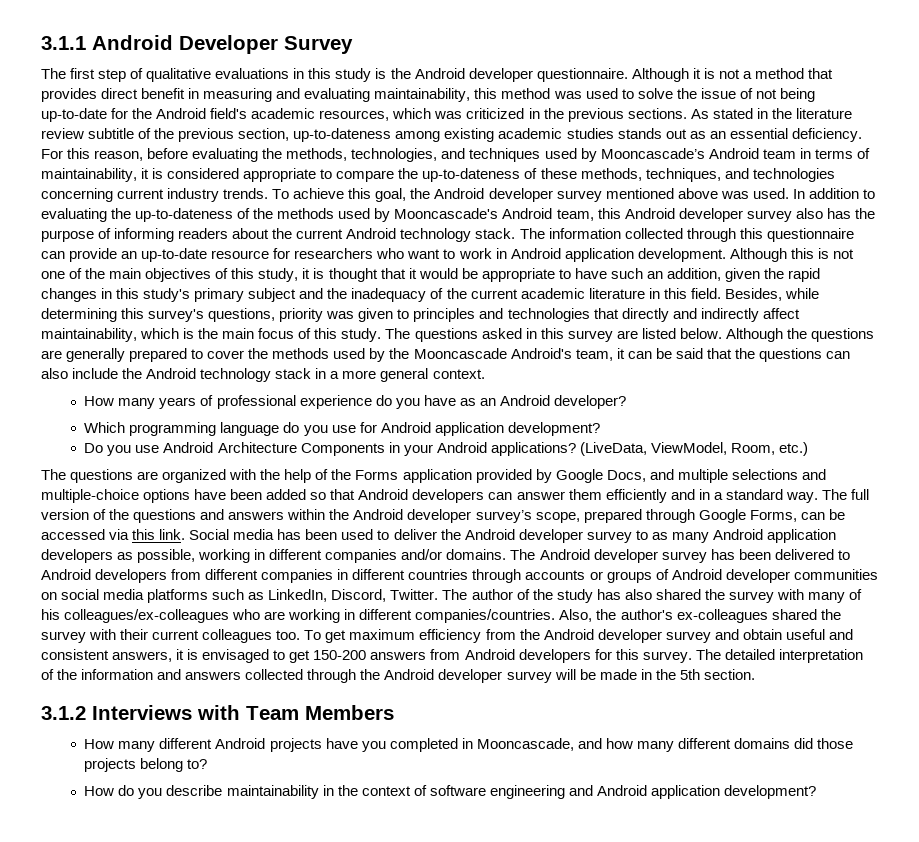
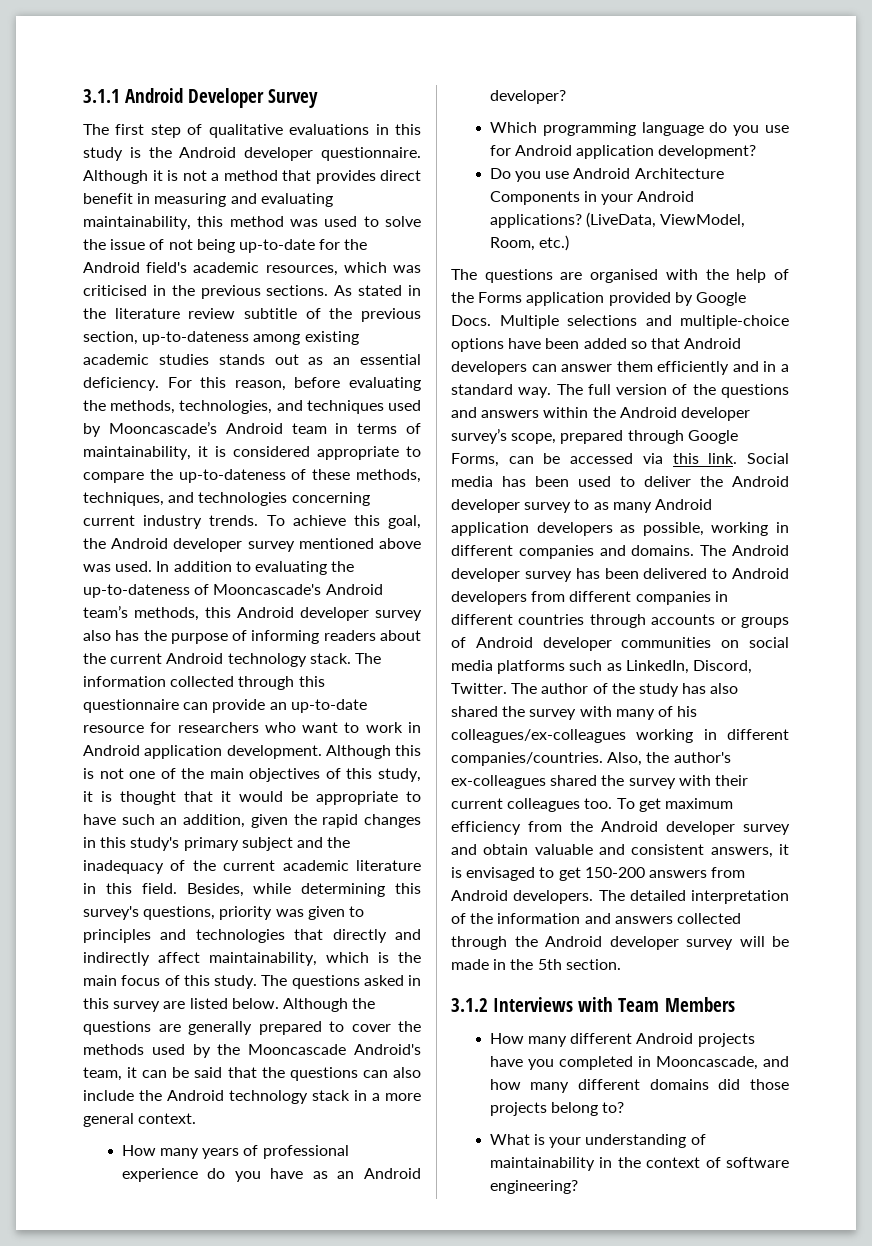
[466,108,525,119] criticized -> [83,285,147,296] criticised
[253,208,594,222] the methods used by Mooncascade's Android team, -> [213,584,383,595] [83,605,199,621] Mooncascade's Android team’s methods,
[162,469,227,483] organized -> [590,269,659,283] organised
[606,469,728,483] Docs, and multiple -> [451,315,559,329] Docs. Multiple
[401,549,443,560] and/or -> [599,545,626,556] and
[232,609,286,620] who are -> (626, 736) none
[785,629,825,640] useful -> [534,844,593,855] valuable
[518,649,692,663] developers for this survey. -> [513,890,594,904] developers.
[84,785,223,799] How do you describe -> [489,1134,706,1148] What is your understanding of
[489,785,817,799] engineering and Android application development? -> [489,1180,578,1194] engineering?

